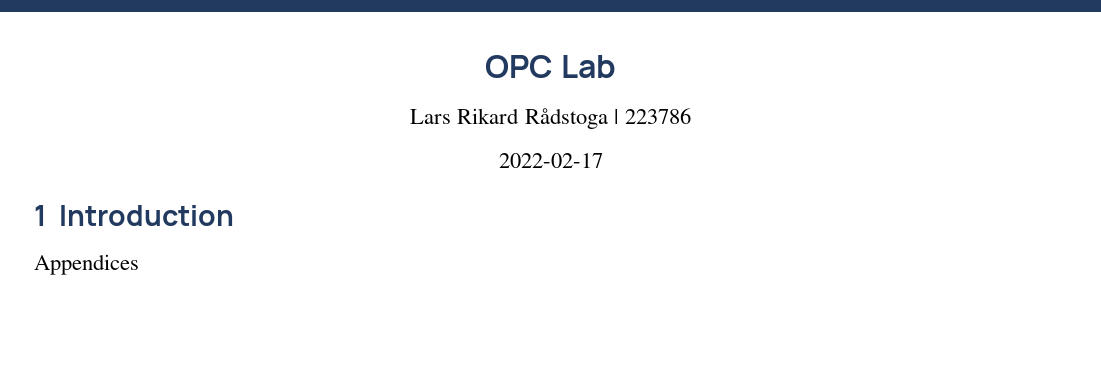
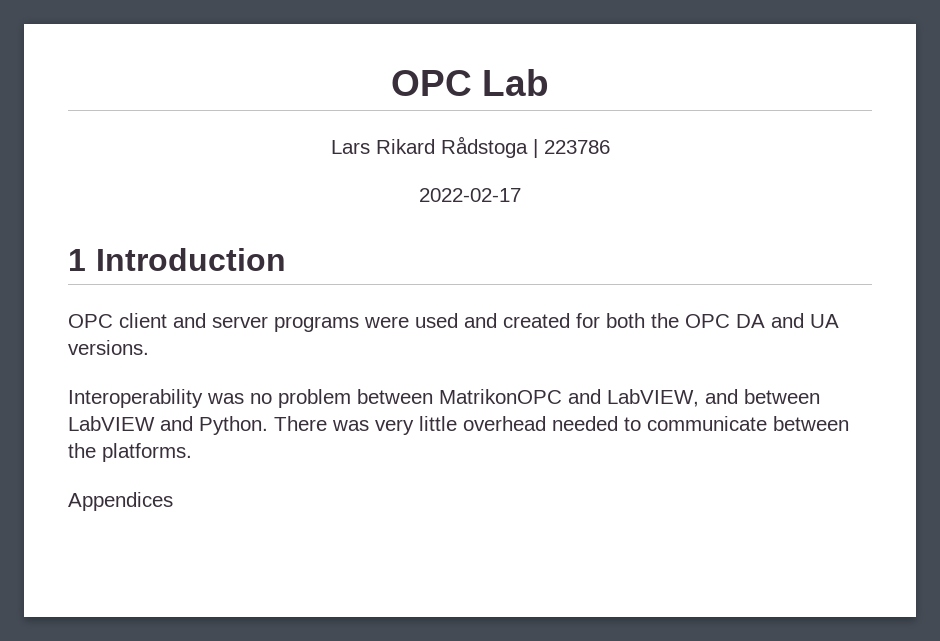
(235, 215) none -> [68,313,839,332] [68,340,149,355] [68,389,820,408] [68,416,849,435] [68,443,192,462] // OPC client and server programs were used and created for both the OPC DA and UA versions. // Interoperability was no problem between MatrikonOPC and LabVIEW, and between LabVIEW and Python. There was very little overhead needed to communicate between the platforms.

